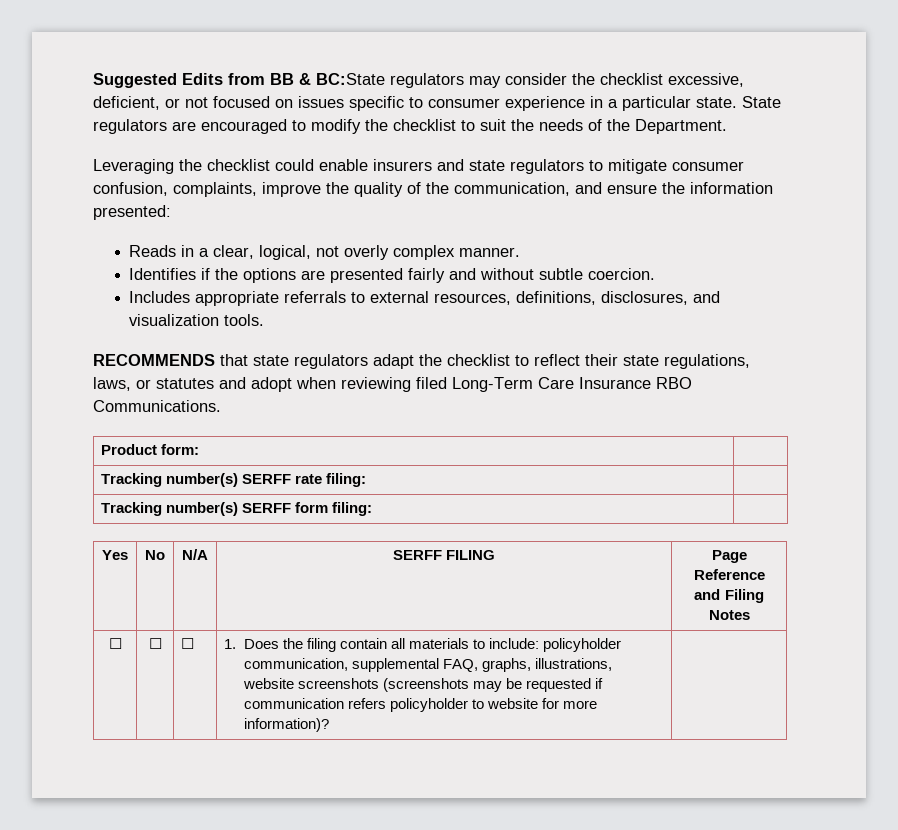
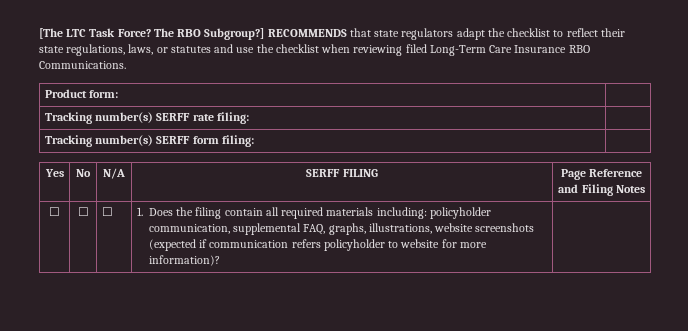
[93,73,744,88] [93,96,781,111] [93,119,727,134] [93,159,744,174] [93,182,773,197] [93,205,171,220] [129,245,521,260] [129,268,656,283] [129,291,721,306] [129,314,265,326] Suggested Edits from BB & BC:State regulators may consider the checklist excessive, deficient, or not focused on issues specific to consumer experience in a particular state. State regulators are encouraged to modify the checklist to suit the needs of the Department. // Leveraging the checklist could enable insurers and state regulators to mitigate consumer confusion, complaints, improve the quality of the communication, and ensure the information presented: // Reads in a clear, logical, not overly complex manner. // Identifies if the options are presented fairly and without subtle coercion. // Includes appropriate referrals to external resources, definitions, disclosures, and visualization tools. // -> [39,28,265,40] [The LTC Task Force? The RBO Subgroup?]
[251,377,292,392] adopt -> [236,44,319,53] use the checklist
[408,638,540,649] materials to include: -> [281,207,427,219] required materials including:
[382,678,591,692] (screenshots may be requested -> [148,239,196,251] (expected

